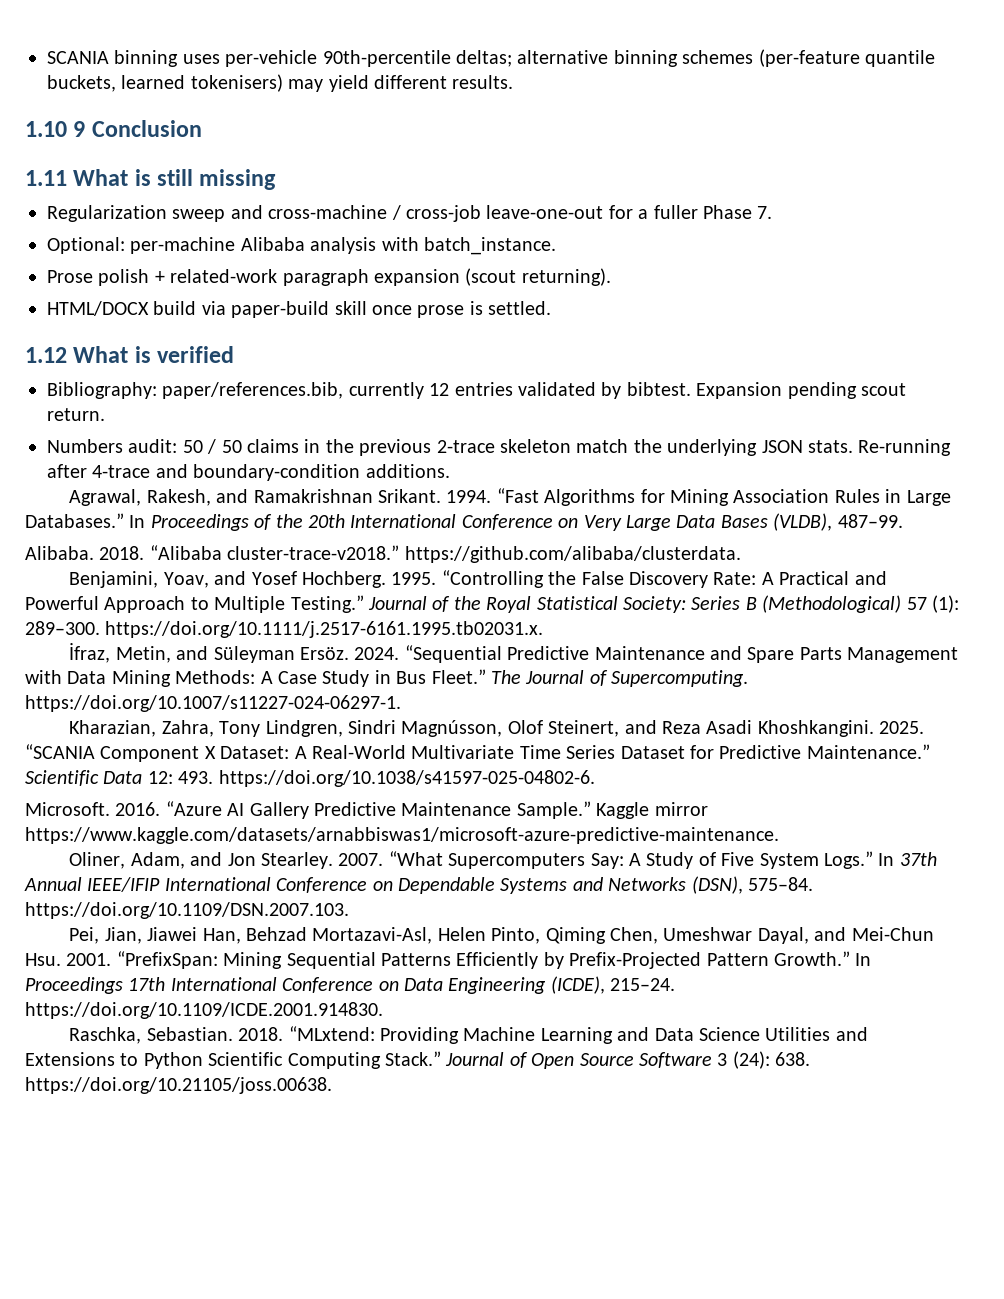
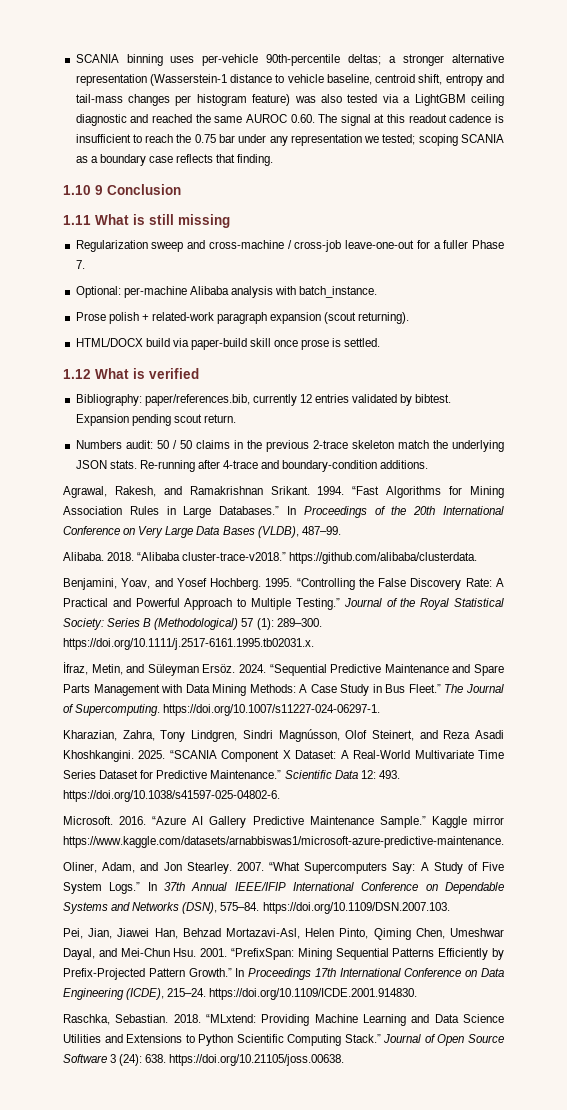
[517,49,935,67] [47,74,514,92] alternative binning schemes (per-feature quantile buckets, learned tokenisers) may yield different results. -> [389,54,504,66] [75,74,505,86] [75,94,504,106] [75,114,504,126] [75,134,505,146] [75,154,274,166] a stronger alternative representation (Wasserstein-1 distance to vehicle baseline, centroid shift, entropy and tail-mass changes per histogram feature) was also tested via a LightGBM ceiling diagnostic and reached the same AUROC 0.60. The signal at this readout cadence is insufficient to reach the 0.75 bar under any representation we tested; scoping SCANIA as a boundary case reflects that finding.

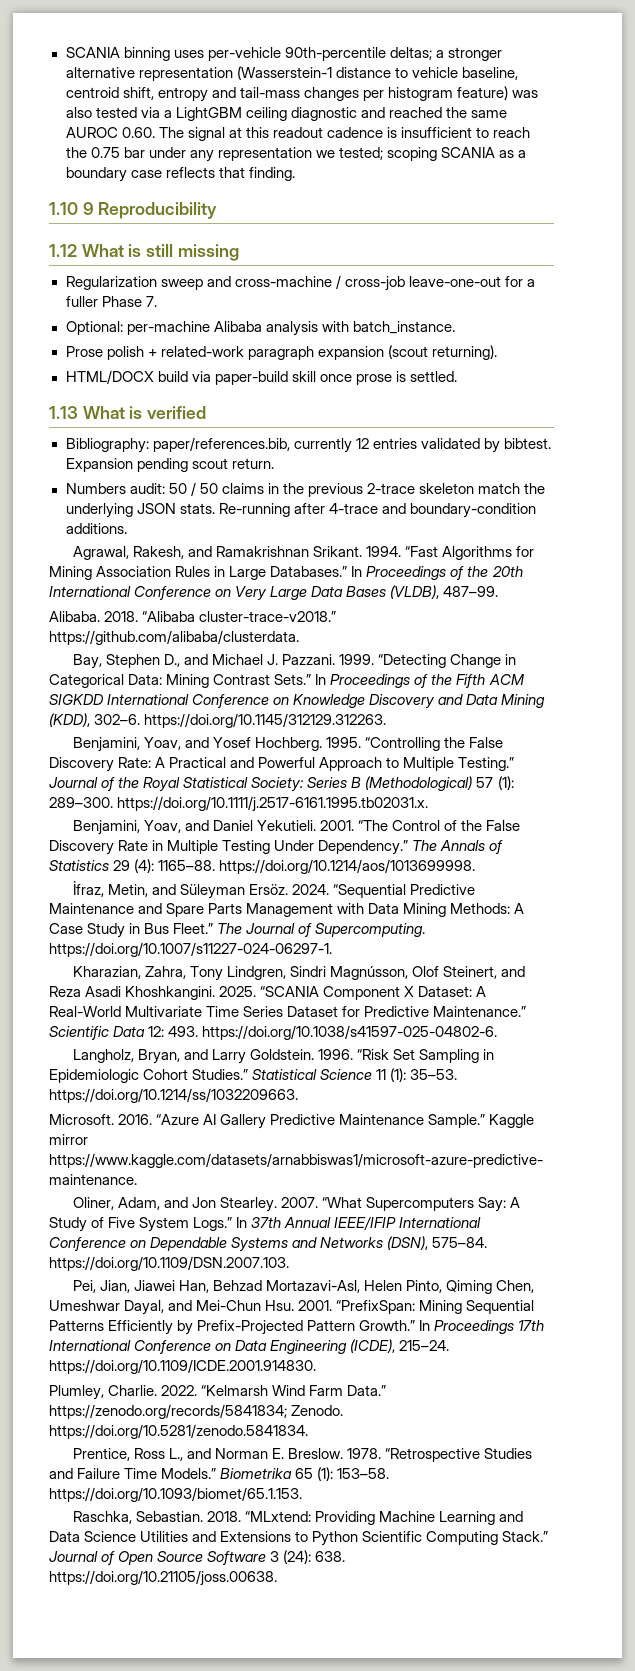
[107,184,181,195] [63,215,91,225] Conclusion // 1.11 -> [98,202,218,219] [49,244,77,257] Reproducibility // 1.12
[63,369,91,379] 1.12 -> [49,406,78,419] 1.13
(478, 558) none -> [72,654,517,669] [49,674,524,688] [49,694,546,709] [49,713,387,728] // Bay, Stephen D., and Michael J. Pazzani. 1999. “Detecting Change in Categorical Data: Mining Contrast Sets.” In Proceedings of the Fifth ACM SIGKDD International Conference on Knowledge Discovery and Data Mining (KDD), 302–6. https://doi.org/10.1145/312129.312263.
(314, 644) none -> [72,820,521,835] [49,840,504,855] [49,859,476,874] // Benjamini, Yoav, and Daniel Yekutieli. 2001. “The Control of the False Discovery Rate in Multiple Testing Under Dependency.” The Annals of Statistics 29 (4): 1165–88. https://doi.org/10.1214/aos/1013699998.
(280, 796) none -> [72,1049,495,1064] [49,1068,458,1083] [49,1088,298,1103] // Langholz, Bryan, and Larry Goldstein. 1996. “Risk Set Sampling in Epidemiologic Cohort Studies.” Statistical Science 11 (1): 35–53. https://doi.org/10.1214/ss/1032209663.
(418, 994) none -> [49,1385,387,1400] [49,1404,344,1419] [49,1424,308,1439] [72,1448,533,1462] [49,1467,390,1481] [49,1487,302,1502] // Plumley, Charlie. 2022. “Kelmarsh Wind Farm Data.” https://zenodo.org/records/5841834; Zenodo. https://doi.org/10.5281/zenodo.5841834. // Prentice, Ross L., and Norman E. Breslow. 1978. “Retrospective Studies and Failure Time Models.” Biometrika 65 (1): 153–58. https://doi.org/10.1093/biomet/65.1.153.

